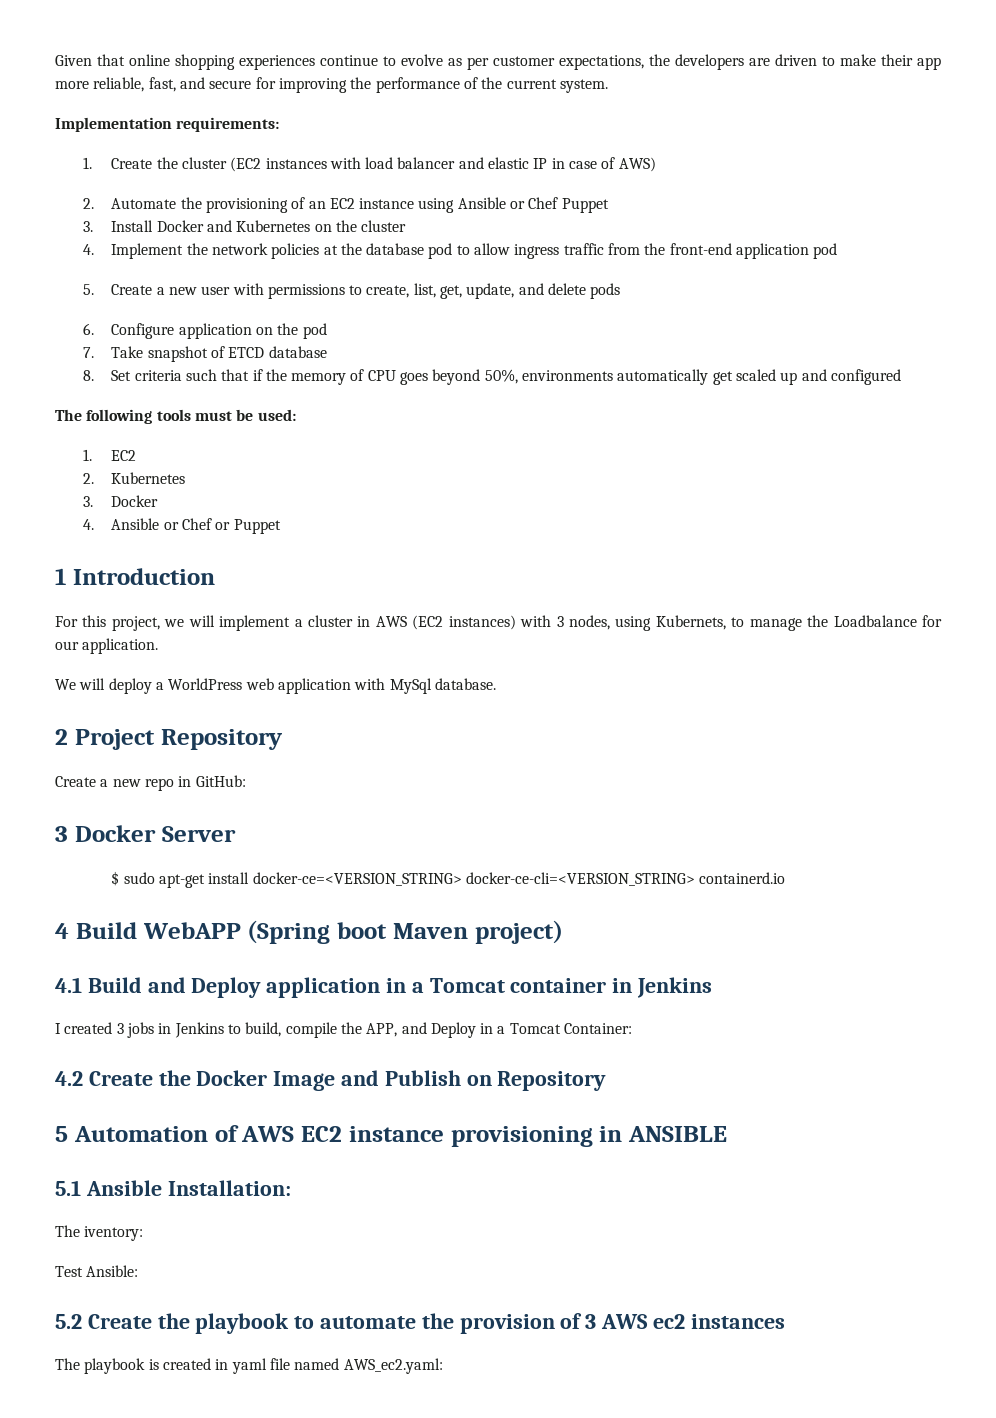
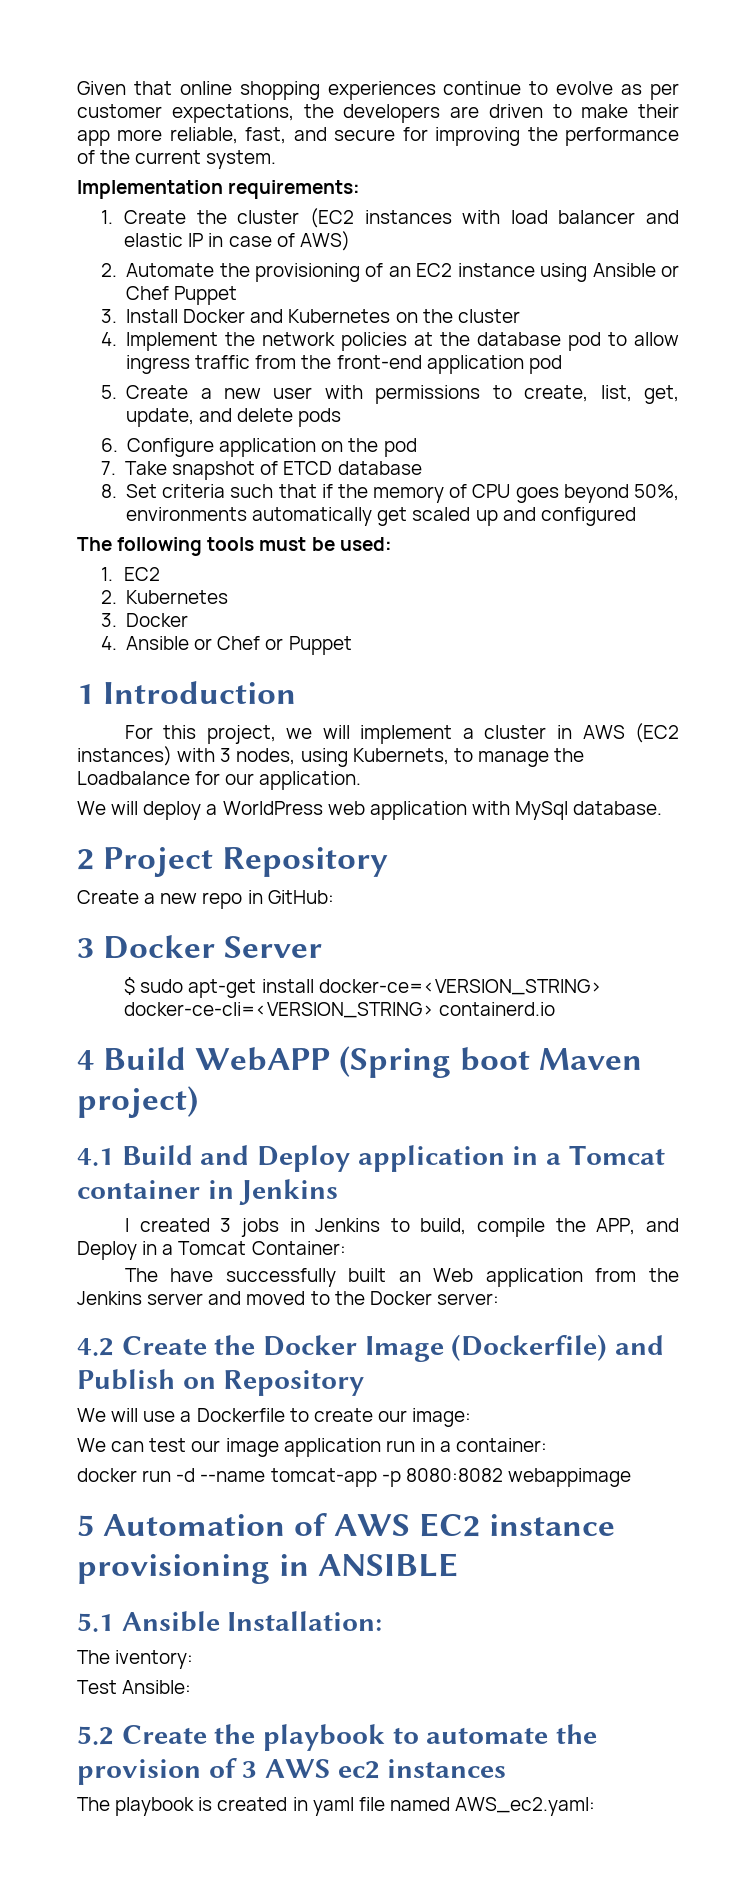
(633, 1028) none -> [124,1268,679,1287] [77,1291,499,1305] // The have successfully built an Web application from the Jenkins server and moved to the Docker server:
(336, 1081) none -> [451,1334,608,1361] (Dockerfile)
(607, 1081) none -> [77,1408,472,1427] [77,1438,548,1457] [77,1468,631,1487] // We will use a Dockerfile to create our image: // We can test our image application run in a container: // docker run -d --name tomcat-app -p 8080:8082 webappimage

